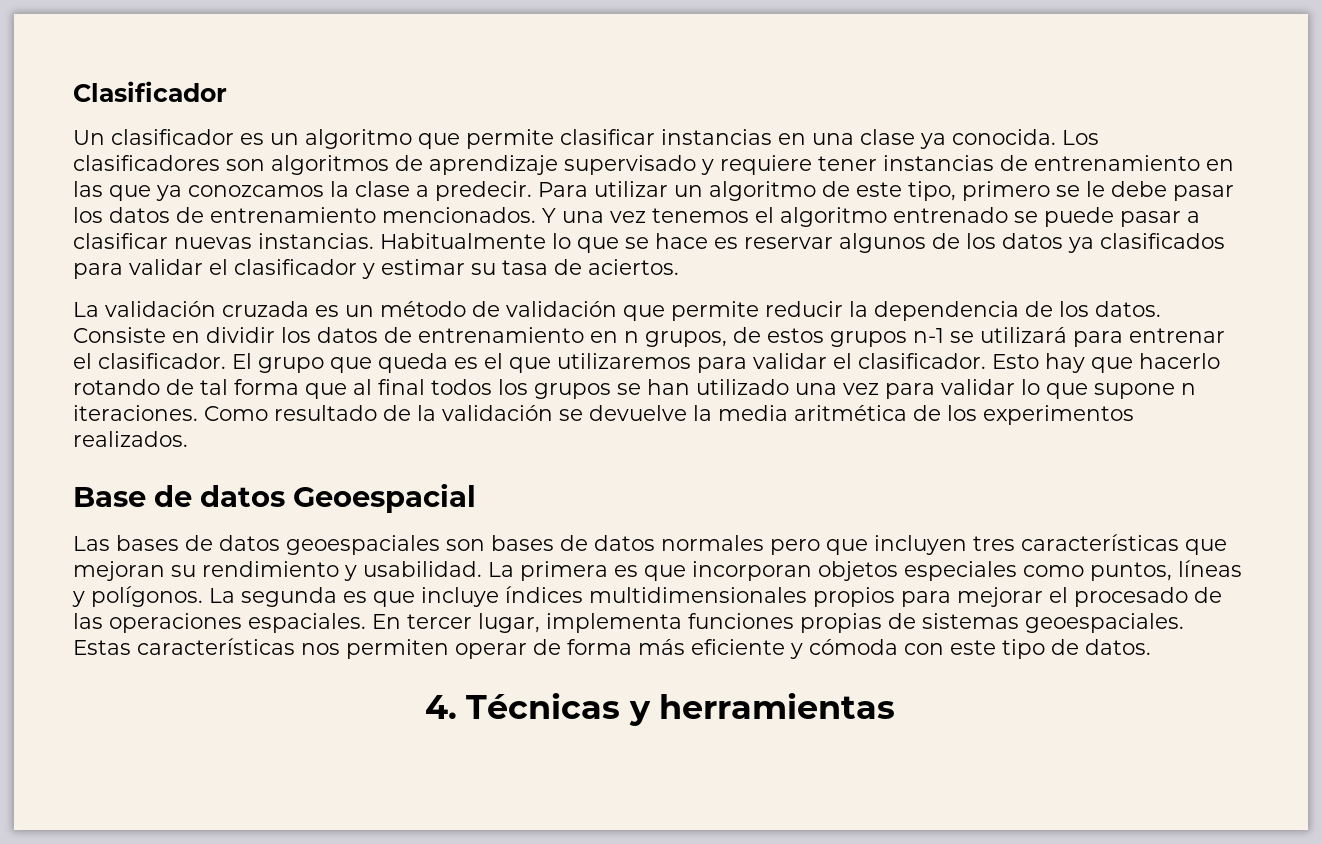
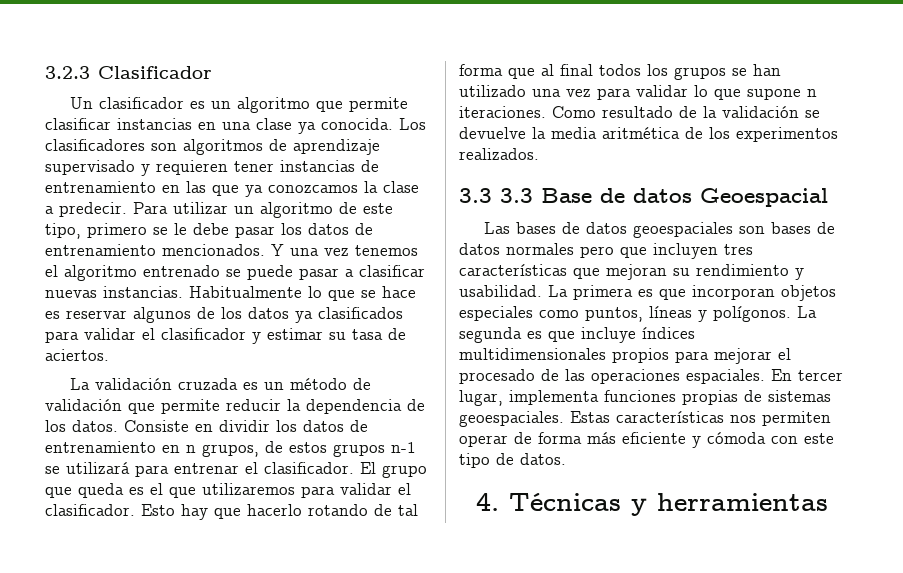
(73, 91) none -> [45,66,90,79] 3.2.3
[720,155,812,175] requiere -> [156,160,228,175] requieren
(188, 439) none -> [459,188,534,203] 3.3 3.3

